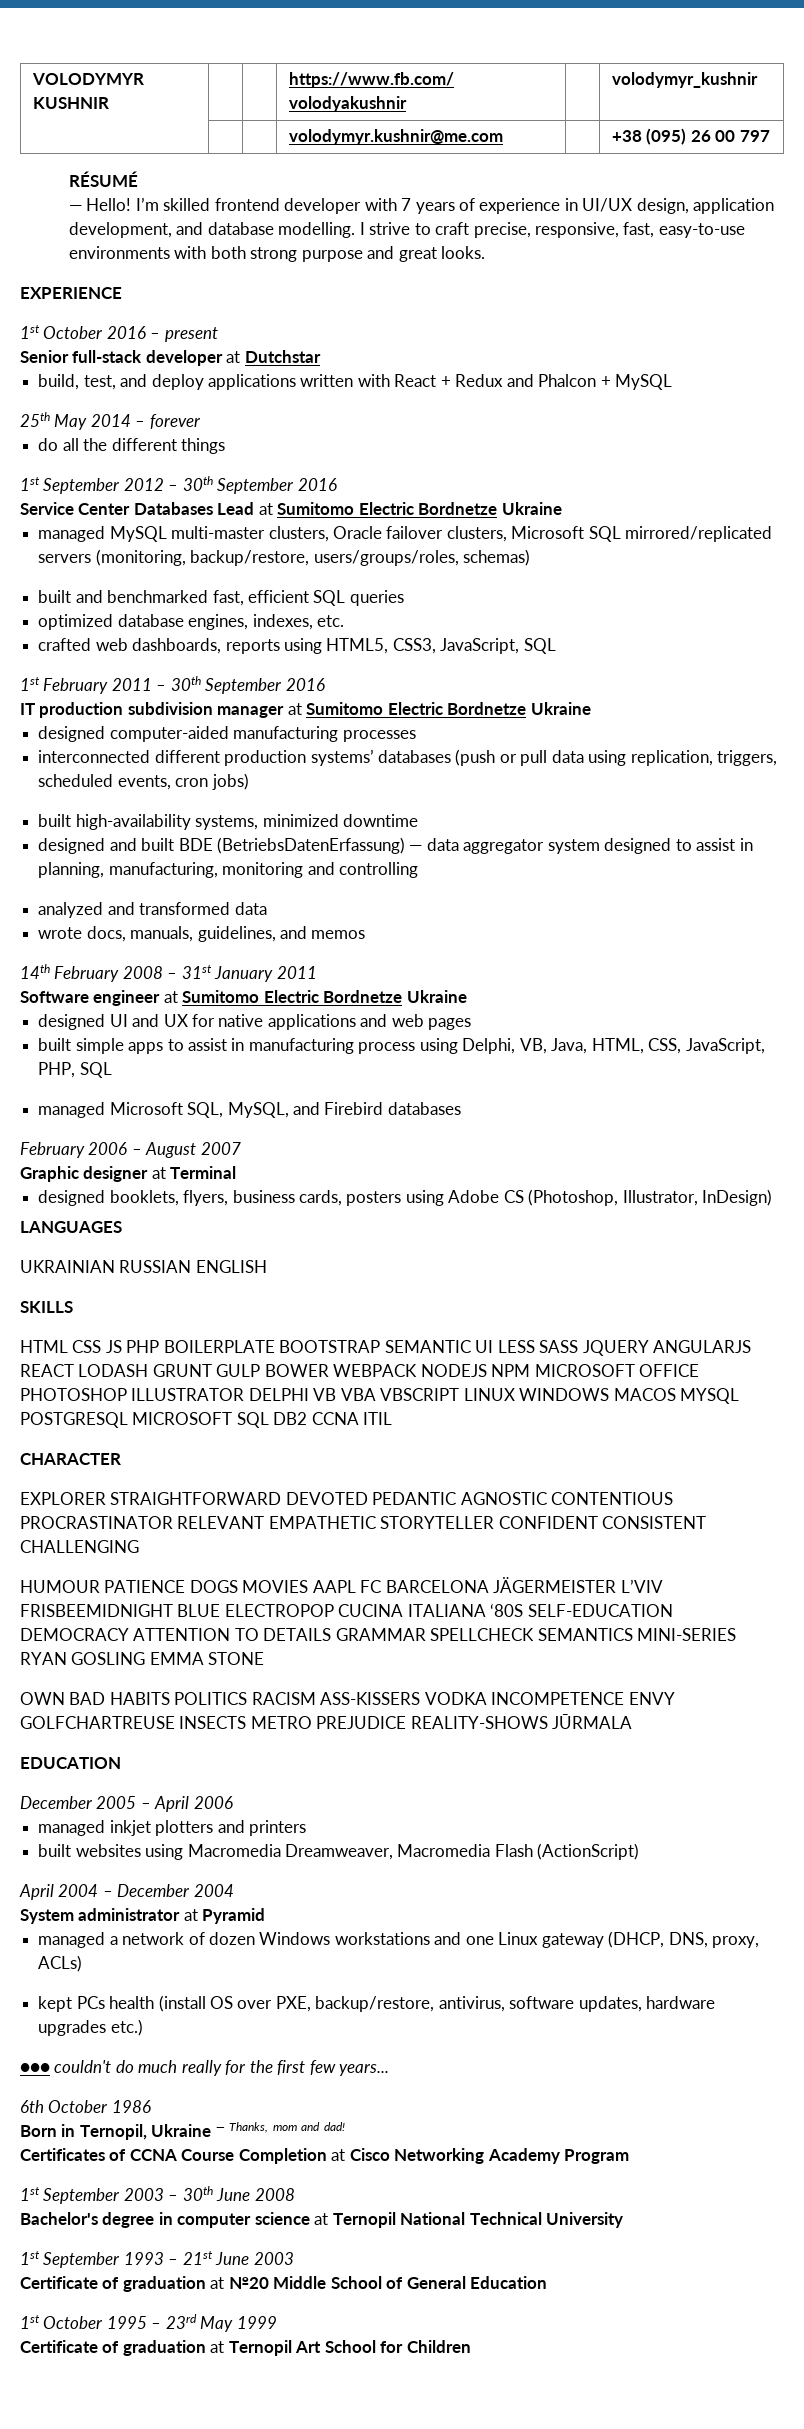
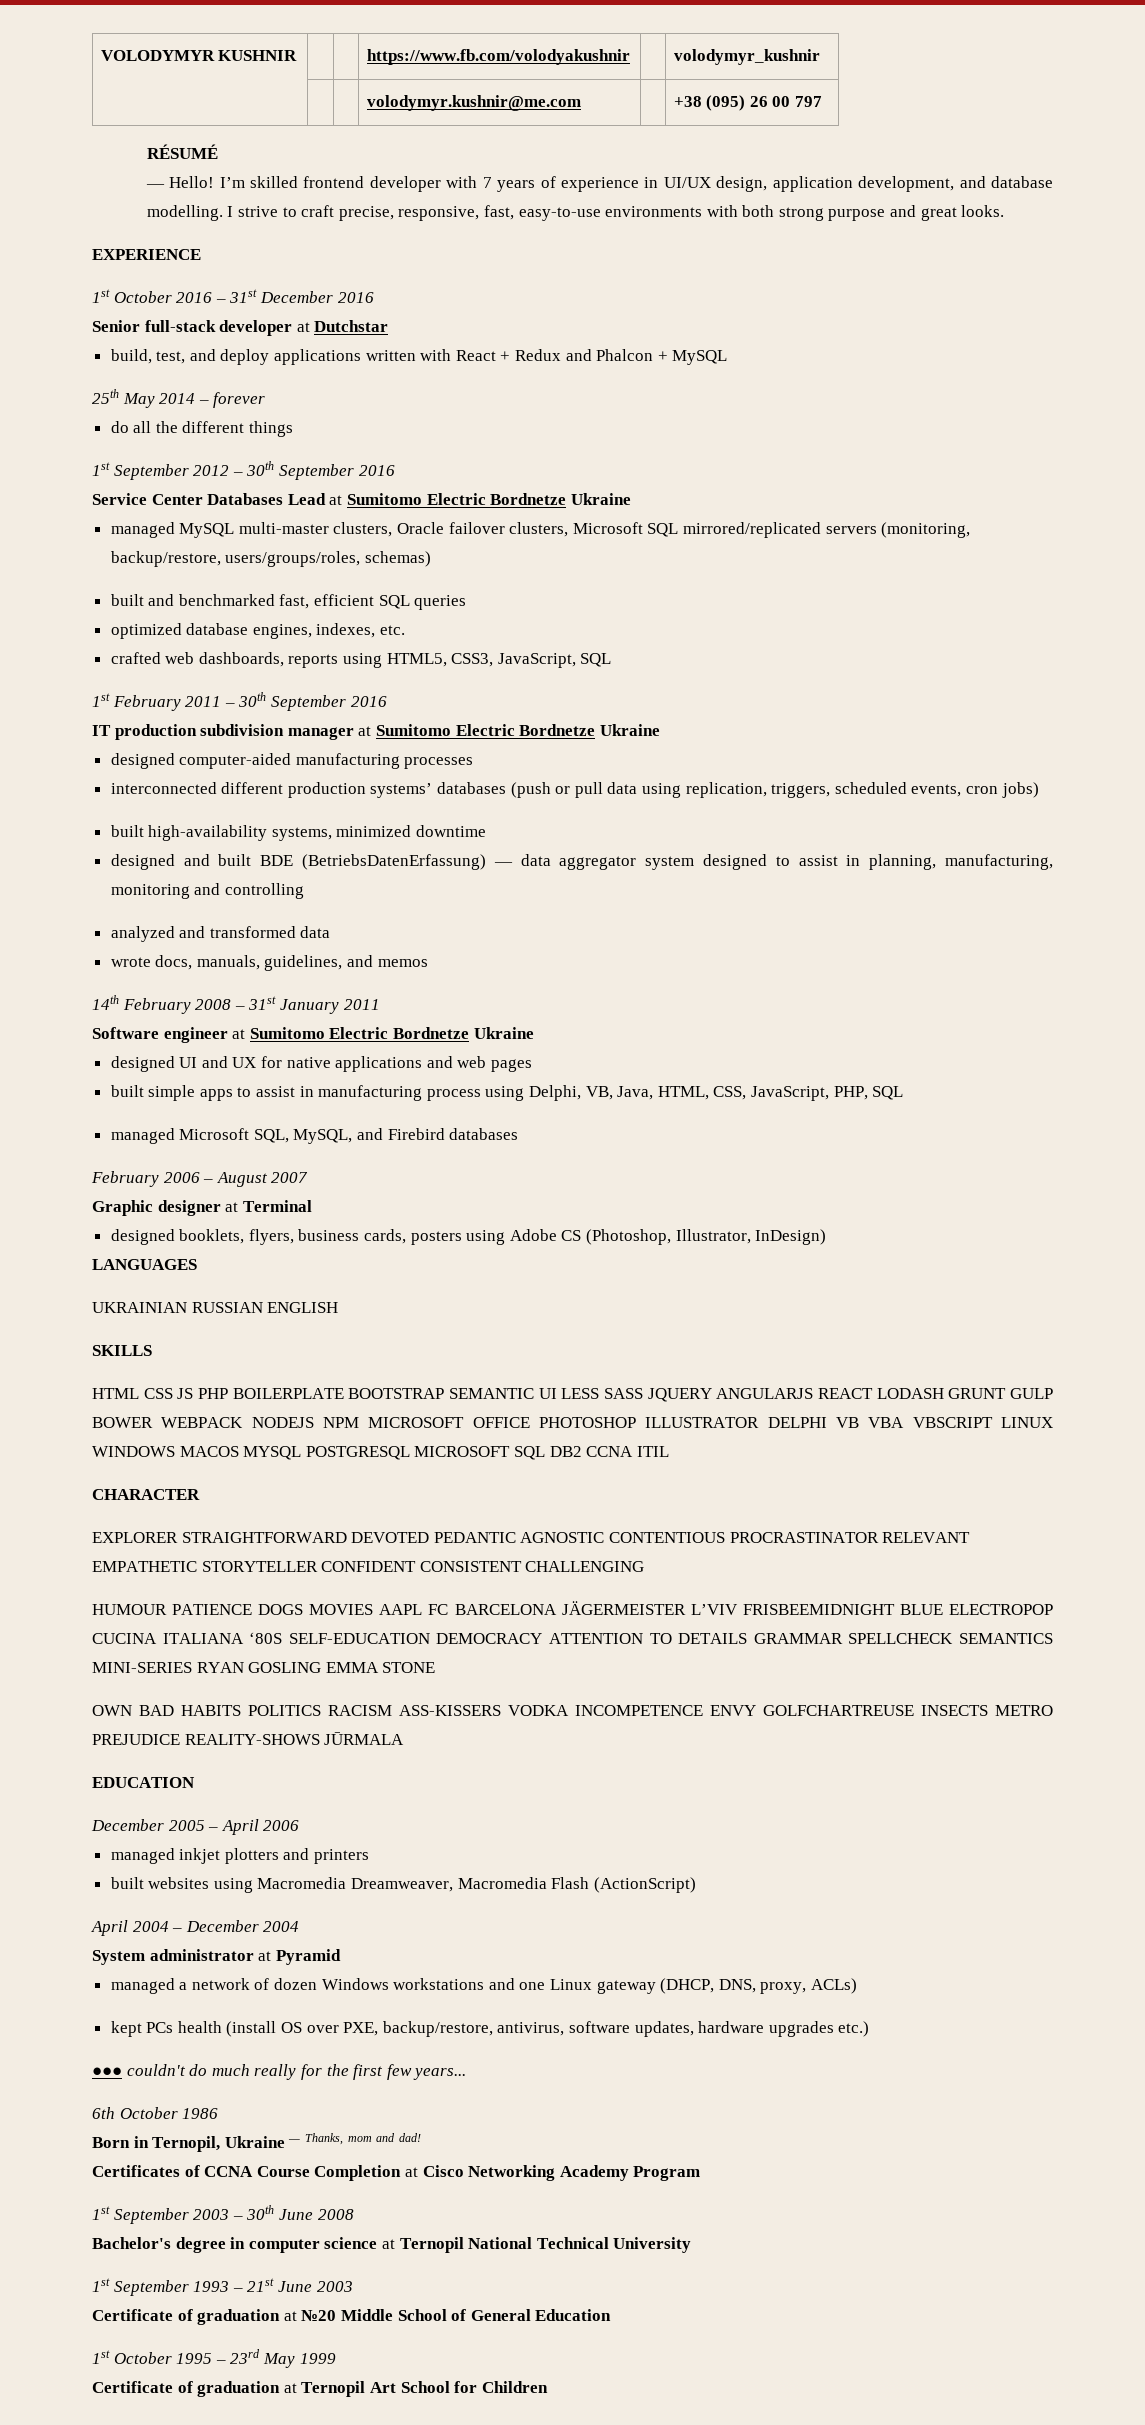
[164,327,218,342] present -> [229,289,374,303] 31st December 2016

